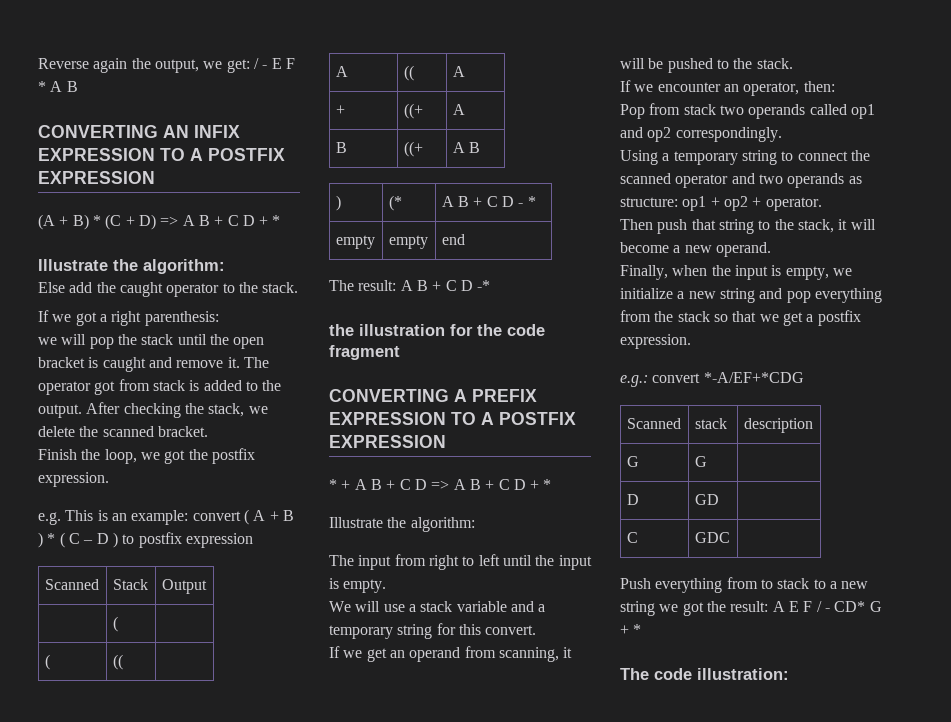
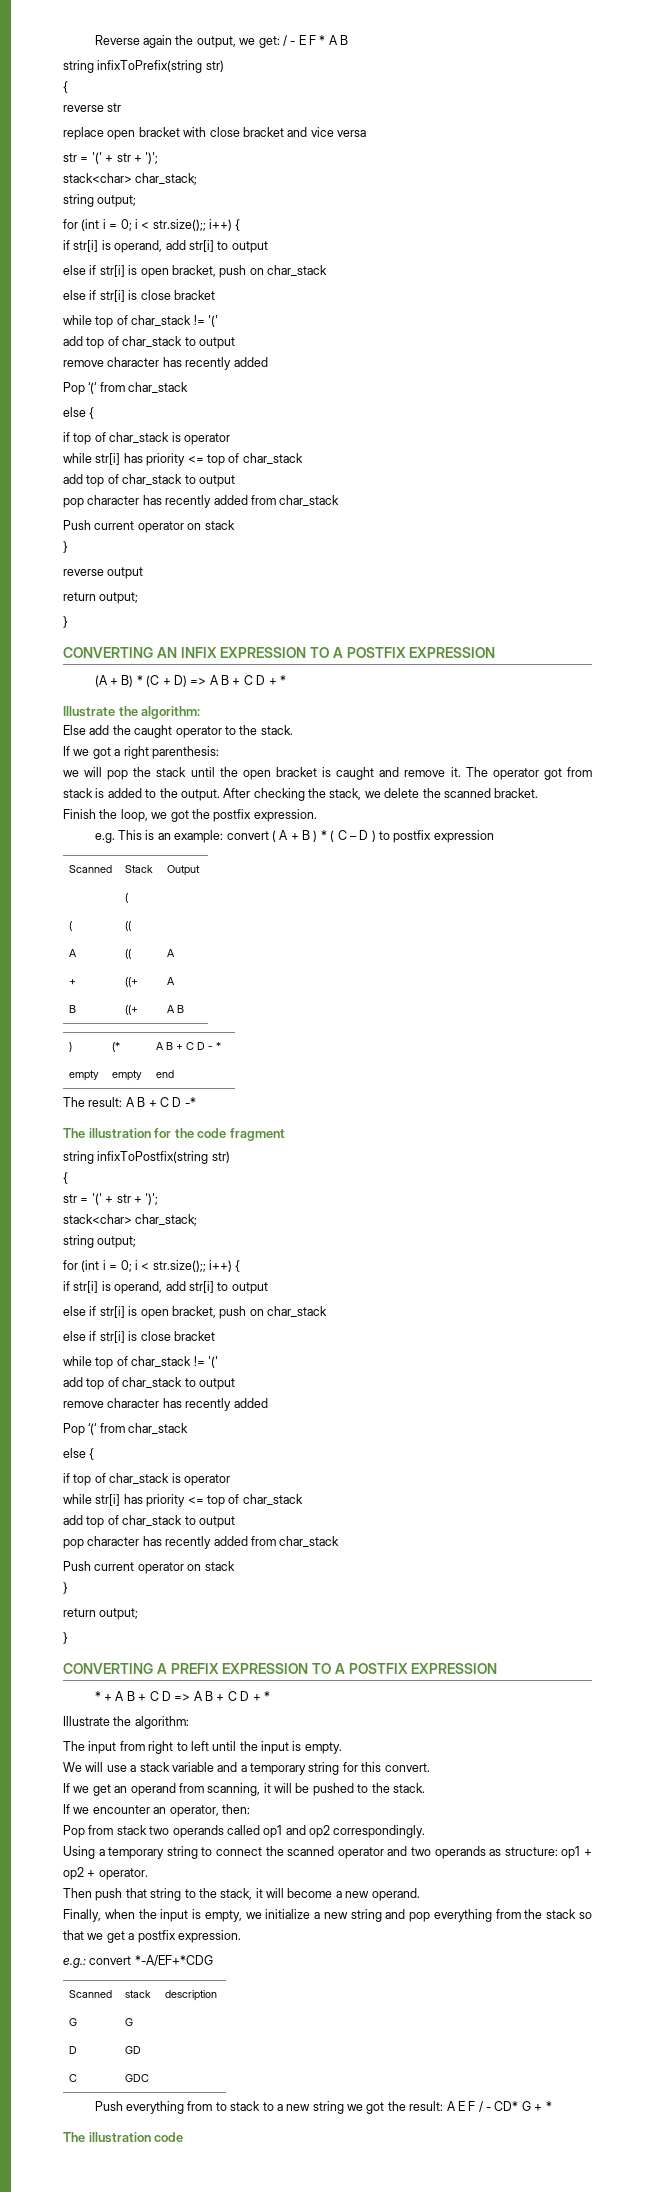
(78, 86) none -> [63,60,224,73] [63,81,68,93] [63,103,122,112] [63,127,366,140] [63,152,159,164] [63,173,198,185] [63,194,137,207] [63,219,241,231] [63,240,268,253] [63,265,327,278] [63,290,215,302] [63,315,218,328] [63,336,235,349] [63,357,268,370] [63,382,189,395] [63,407,95,419] [63,432,230,445] [63,453,303,466] [63,474,235,487] [63,495,340,508] [63,520,235,533] [63,541,68,553] [63,567,144,579] [63,592,139,604] [63,616,68,628] // string infixToPrefix(string str) // { // reverse str // replace open bracket with close bracket and vice versa // str = '(' + str + ')'; // stack<char> char_stack; // string output; // for (int i = 0; i < str.size();; i++) { // if str[i] is operand, add str[i] to output // else if str[i] is open bracket, push on char_stack // else if str[i] is close bracket // while top of char_stack != '(' // add top of char_stack to output // remove character has recently added // Pop ‘(‘ from char_stack // else { // if top of char_stack is operator // while str[i] has priority <= top of char_stack // add top of char_stack to output // pop character has recently added from char_stack // Push current operator on stack // } // reverse output // return output; // }
[329,324,354,336] the -> [63,1128,85,1138] The
(400, 352) none -> [63,1151,230,1164] [63,1172,68,1184] [63,1193,159,1205] [63,1214,198,1226] [63,1235,137,1248] [63,1260,241,1272] [63,1281,268,1294] [63,1306,327,1319] [63,1331,215,1343] [63,1356,218,1369] [63,1377,235,1390] [63,1398,268,1411] [63,1423,189,1436] [63,1448,95,1460] [63,1473,230,1486] [63,1494,303,1507] [63,1515,235,1528] [63,1536,340,1549] [63,1561,235,1574] [63,1582,68,1594] [63,1608,139,1620] [63,1632,68,1644] // string infixToPostfix(string str) // { // str = '(' + str + ')'; // stack<char> char_stack; // string output; // for (int i = 0; i < str.size();; i++) { // if str[i] is operand, add str[i] to output // else if str[i] is open bracket, push on char_stack // else if str[i] is close bracket // while top of char_stack != '(' // add top of char_stack to output // remove character has recently added // Pop ‘(‘ from char_stack // else { // if top of char_stack is operator // while str[i] has priority <= top of char_stack // add top of char_stack to output // pop character has recently added from char_stack // Push current operator on stack // } // return output; // }
[654,668,789,680] code illustration: -> [88,2132,184,2143] illustration code

